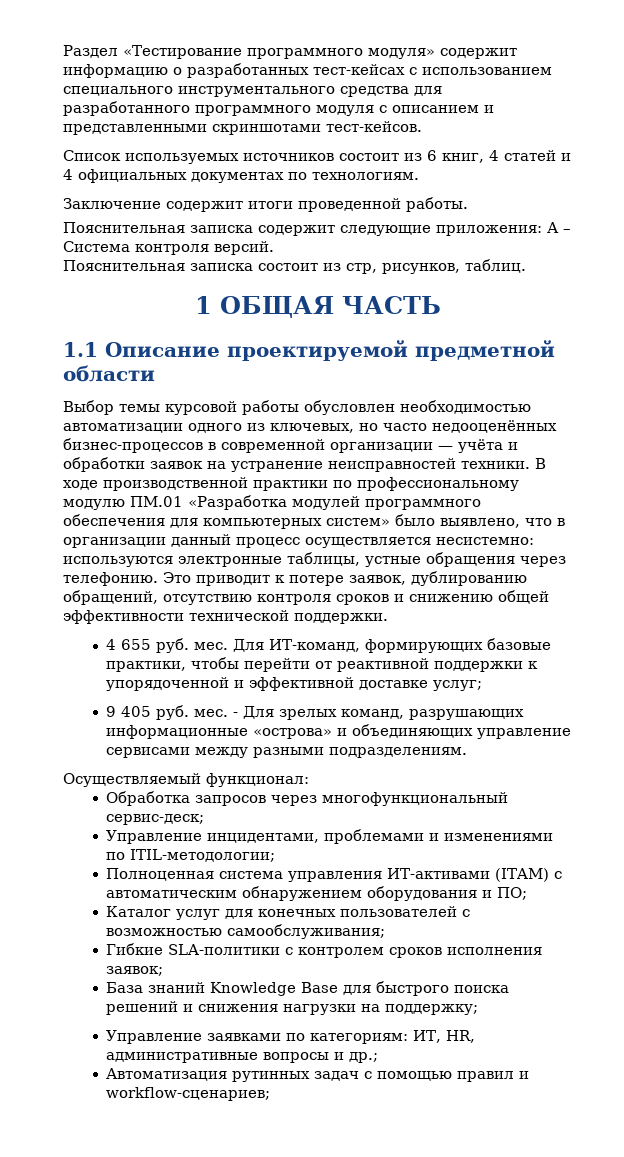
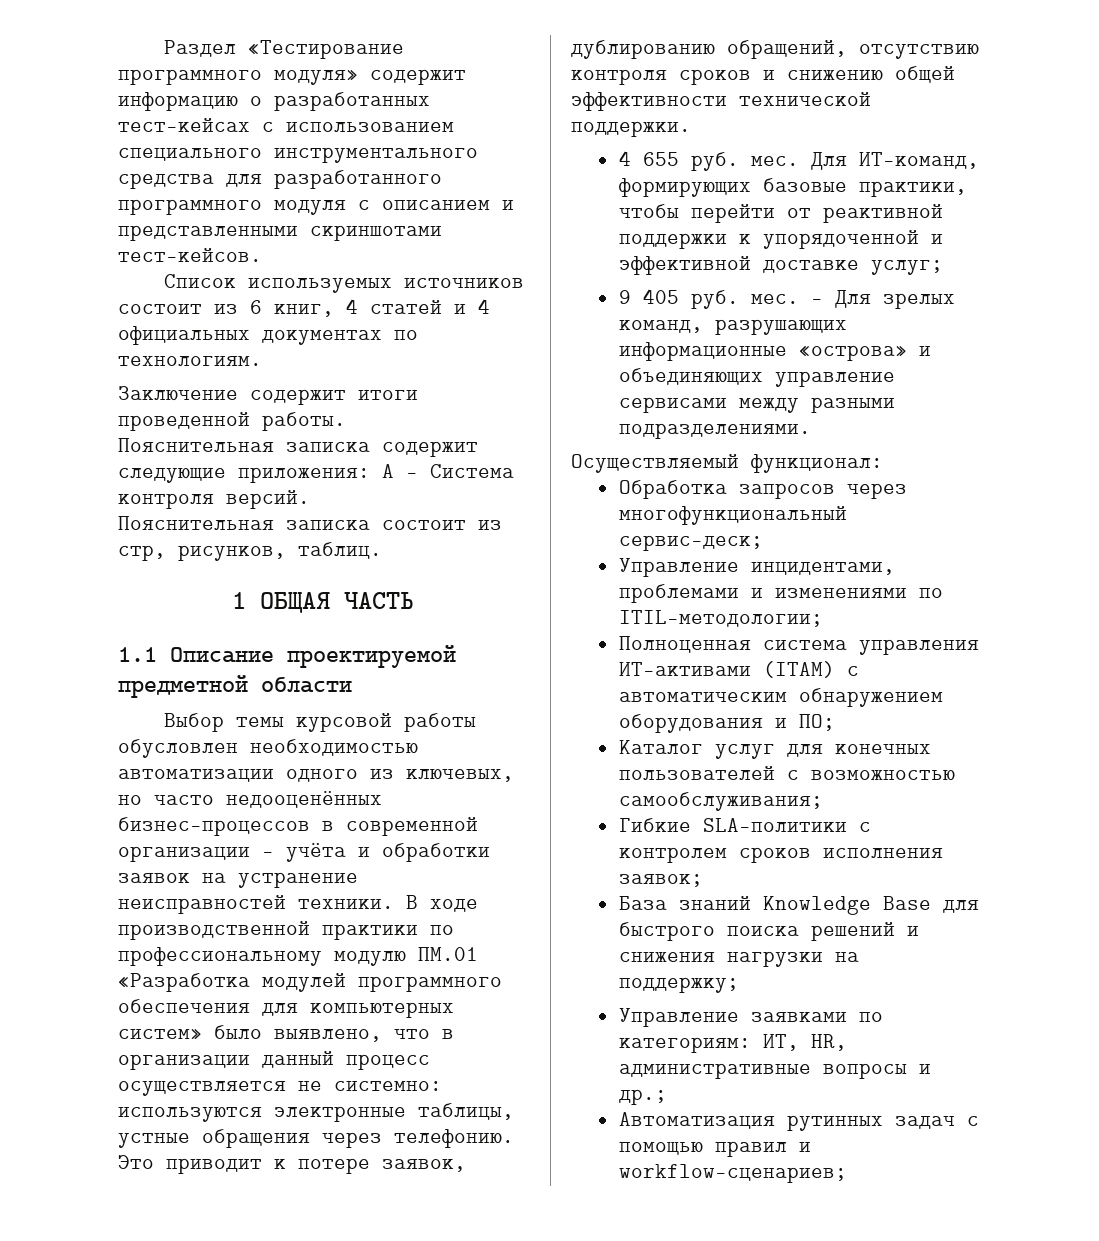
[436,537,534,545] несистемно: -> [298,1081,442,1091] не системно:
[329,747,468,758] подразделениям. -> [618,423,811,439] подразделениями.

